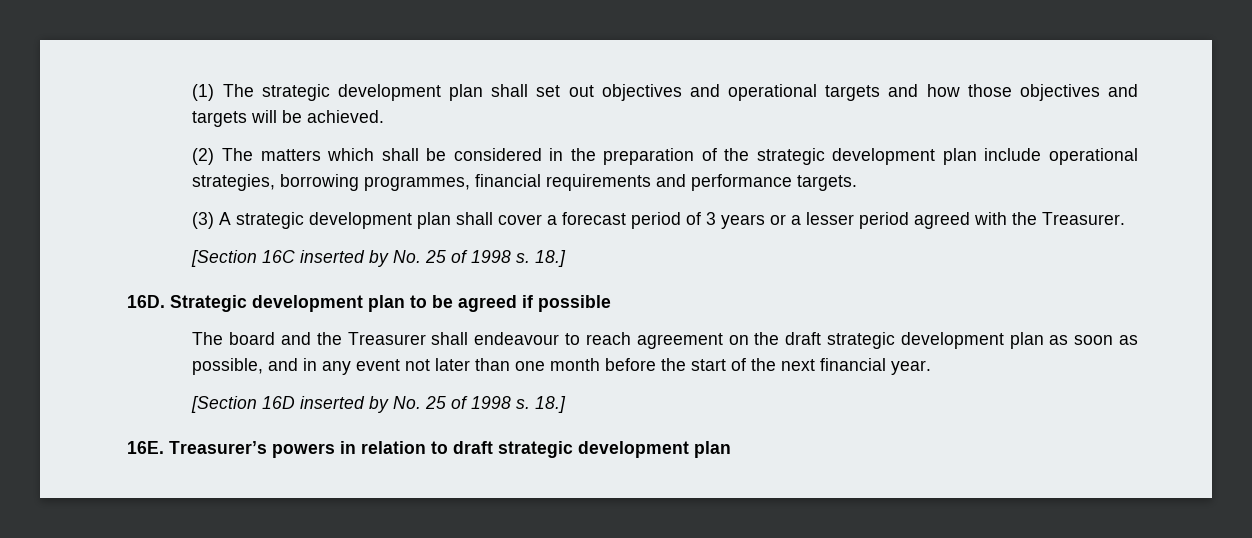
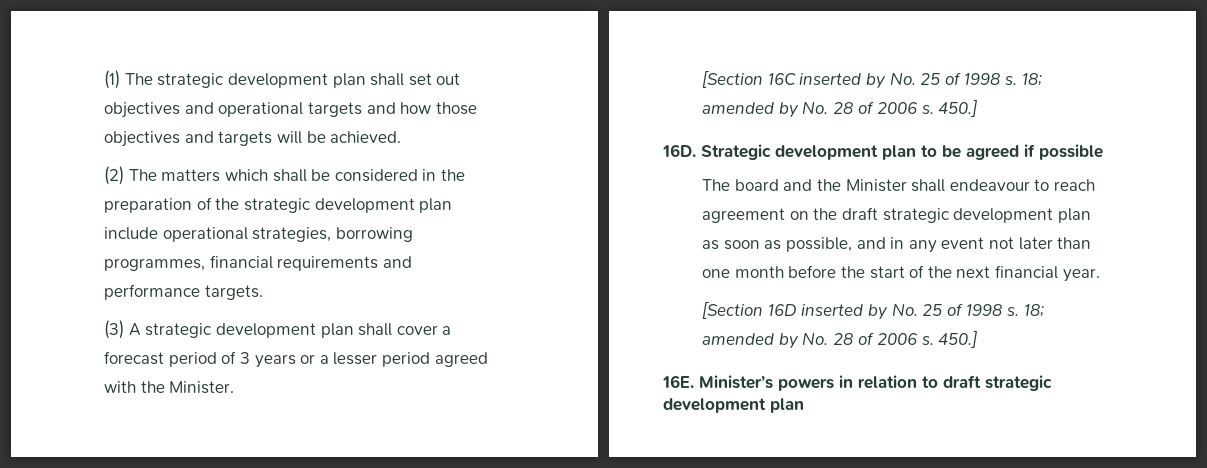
[1042,212,1126,225] Treasurer. -> [169,381,235,394] Minister.
[535,250,567,267] 18.] -> [1021,73,1042,86] [702,99,978,118] 18; amended by No. 28 of 2006 s. 450.]
[347,332,426,345] Treasurer -> [845,179,907,192] Minister
[535,396,567,413] 18.] -> [1023,304,1044,317] [702,330,978,349] 18; amended by No. 28 of 2006 s. 450.]
[169,441,267,454] Treasurer’s -> [699,375,773,389] Minister’s

